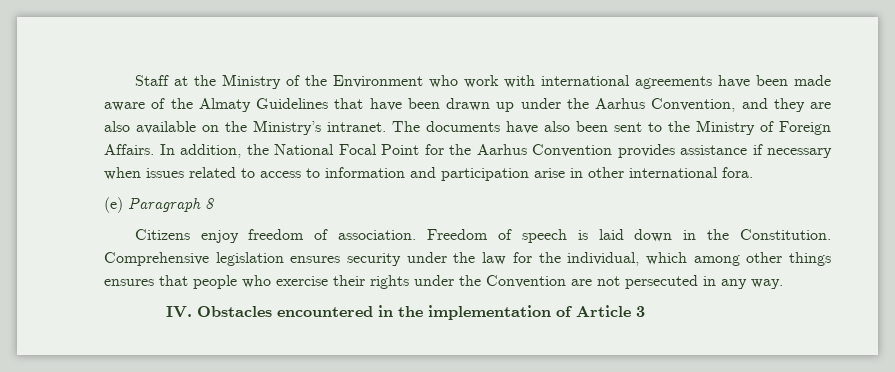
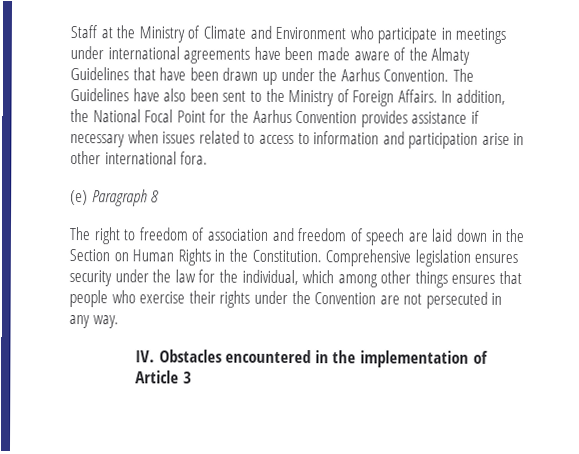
[304,75,535,88] the Environment who work with -> [202,25,507,44] [70,46,104,60] Climate and Environment who participate in meetings under
[651,98,831,112] [104,120,500,135] Convention, and they are also available on the Ministry’s intranet. The documents -> [383,68,474,82] [70,88,129,102] Convention. The Guidelines
[134,229,489,243] Citizens enjoy freedom of association. Freedom -> [69,227,347,245] The right to freedom of association and freedom
[577,230,588,240] is -> [407,232,428,242] are
(730, 234) none -> [69,248,248,266] Section on Human Rights in the

